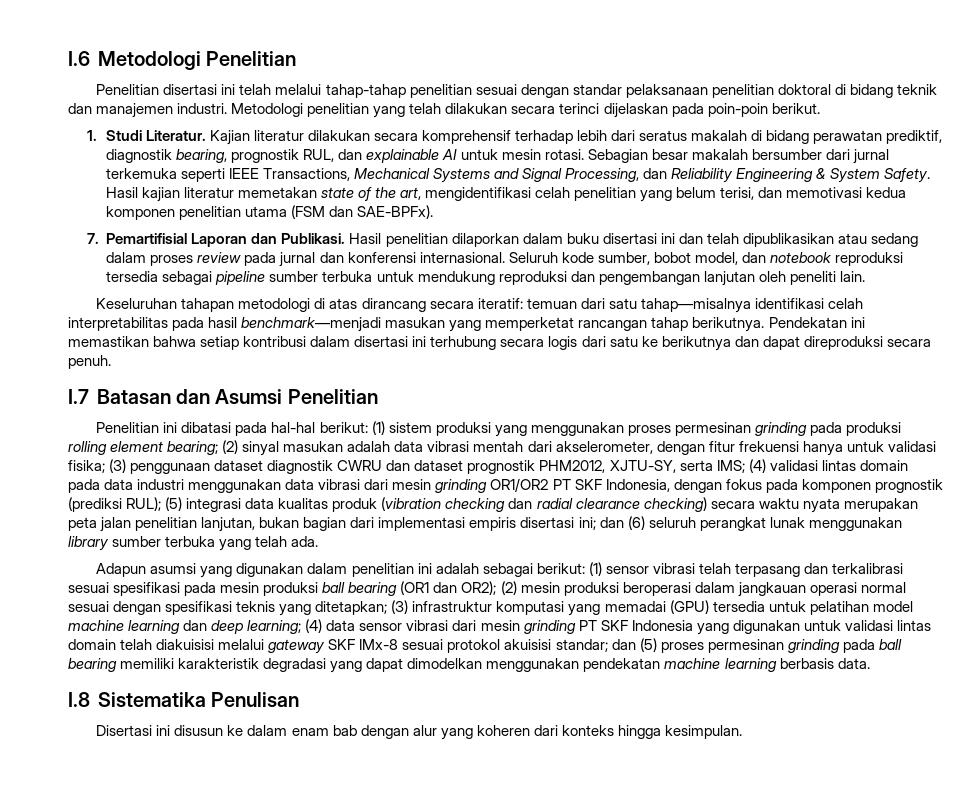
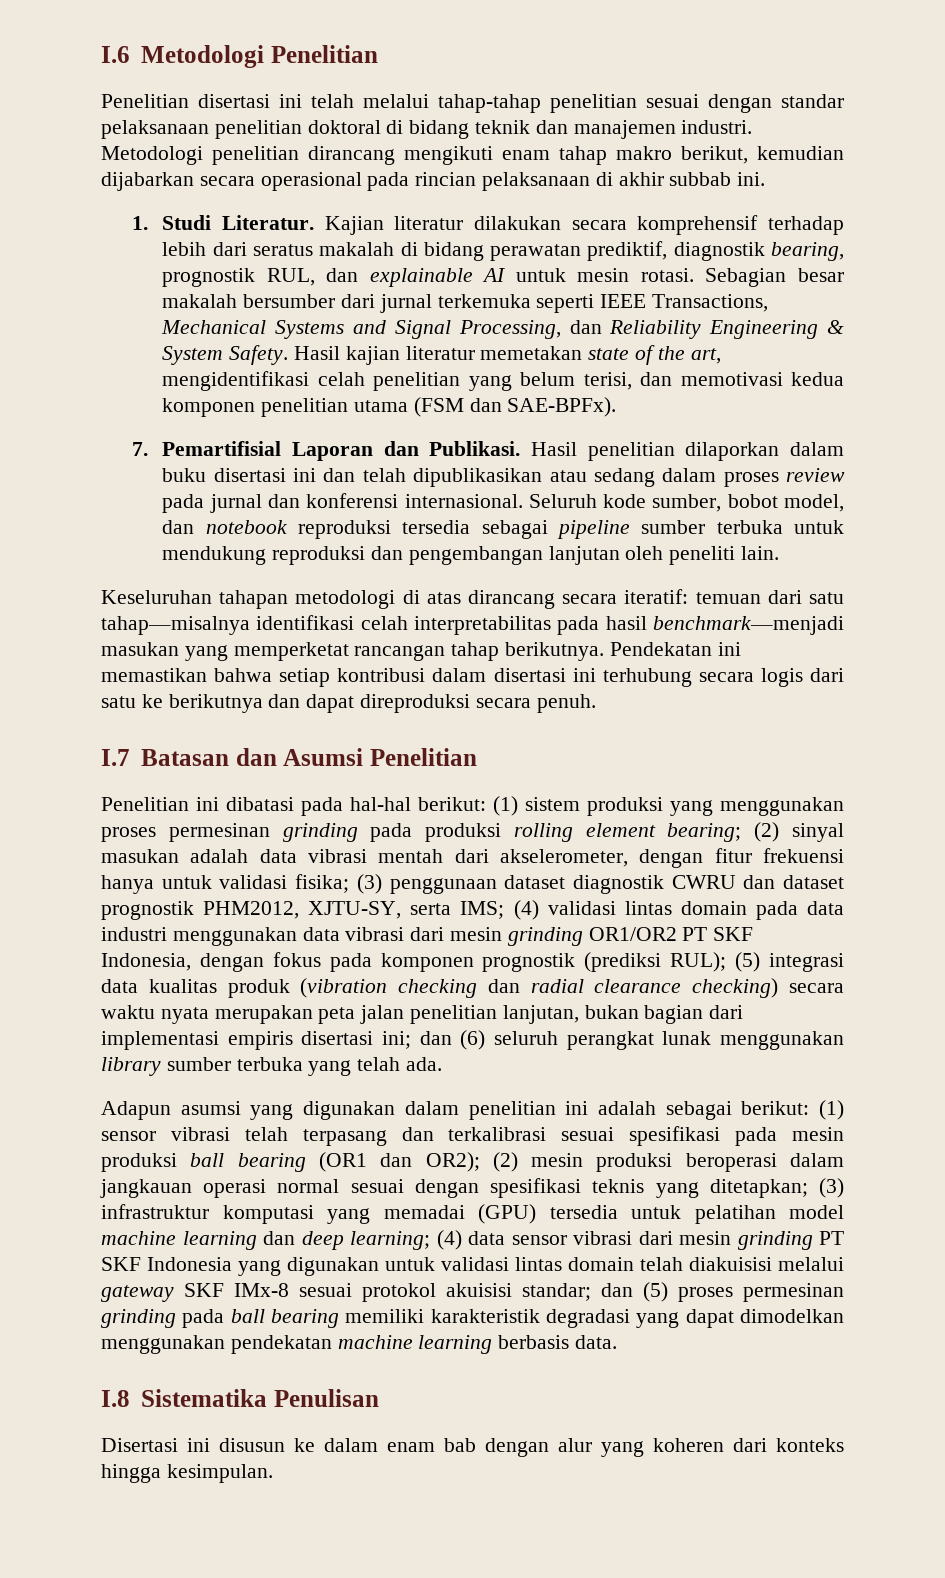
[373,103,820,118] yang telah dilakukan secara terinci dijelaskan pada poin-poin berikut. -> [308,146,844,165] [101,172,766,191] dirancang mengikuti enam tahap makro berikut, kemudian dijabarkan secara operasional pada rincian pelaksanaan di akhir subbab ini.

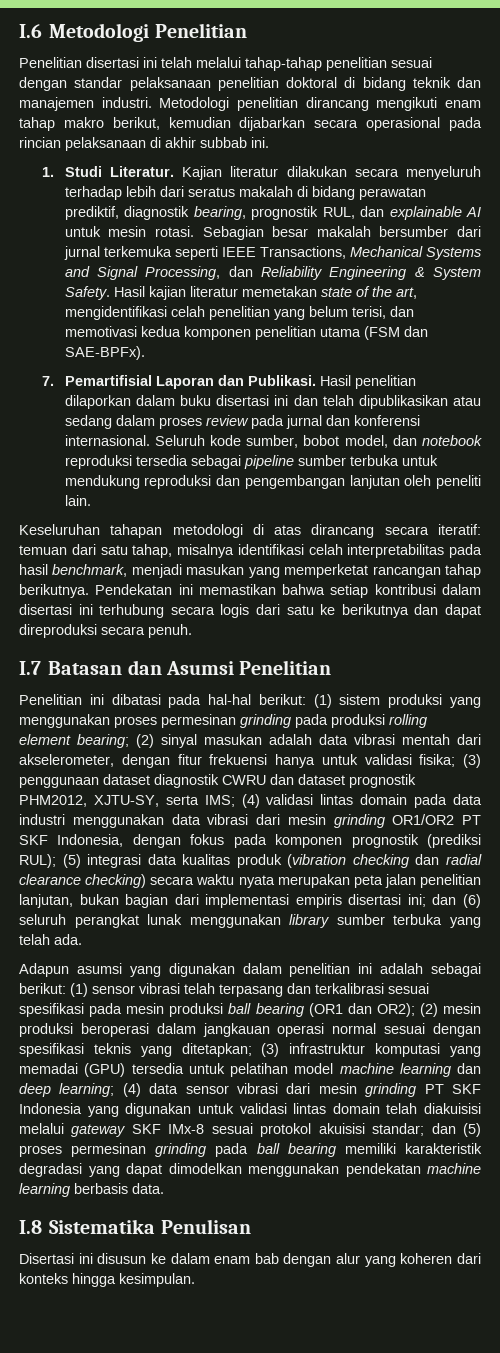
[637,215,759,235] komprehensif -> [405,166,481,180] menyeluruh
[101,616,250,635] tahap—misalnya -> [132,544,234,558] tahap, misalnya
[652,616,844,635] benchmark—menjadi -> [52,564,182,578] benchmark, menjadi

